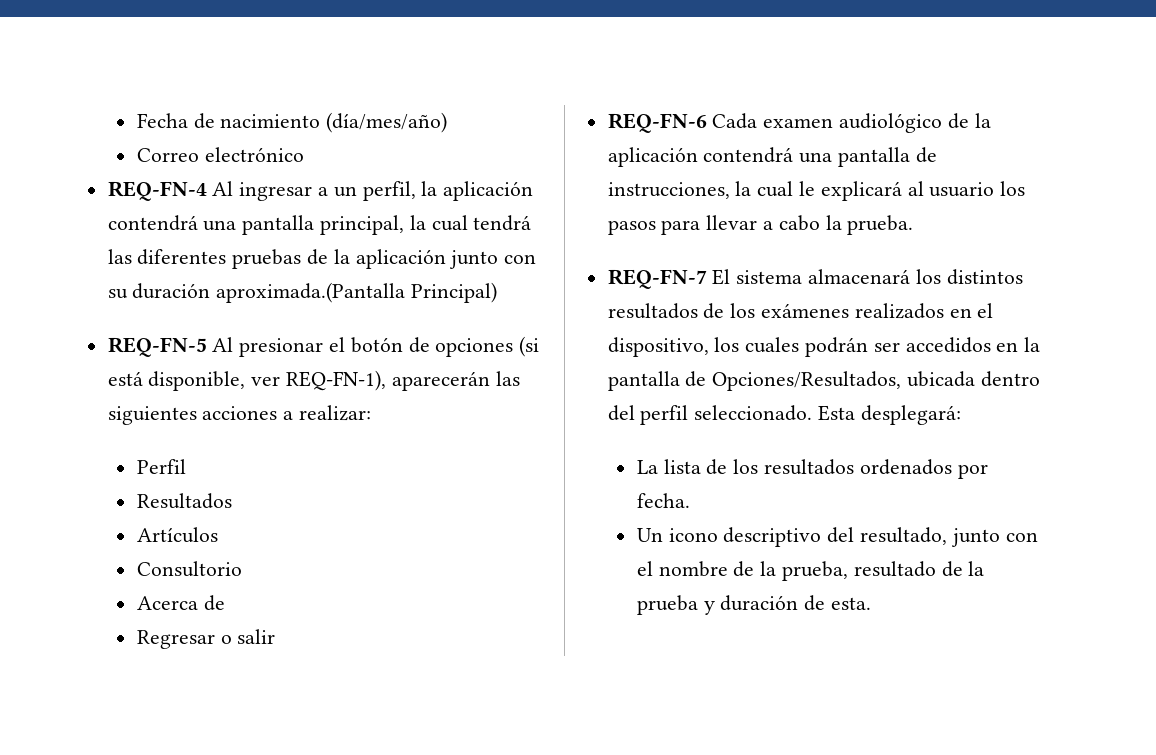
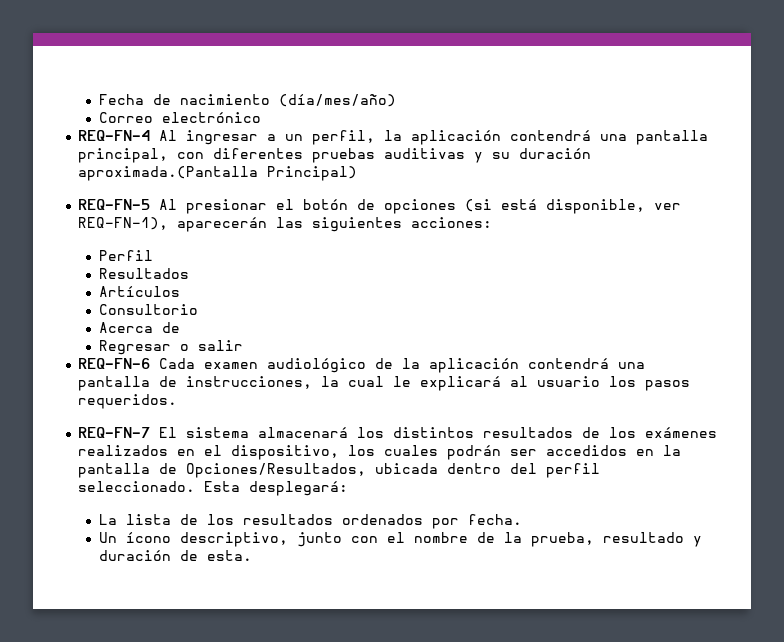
[409,215,532,231] [107,249,537,269] la cual tendrá las diferentes pruebas de la aplicación junto con -> [177,148,484,163] con diferentes pruebas auditivas y
[202,405,372,421] acciones a realizar: -> [411,217,493,228] acciones:
[661,215,914,235] para llevar a cabo la prueba. -> [78,394,178,409] requeridos.
[668,527,947,547] icono descriptivo del resultado, -> [126,532,289,547] ícono descriptivo,
[941,561,985,577] [636,595,698,615] de la prueba -> (685, 537) none

